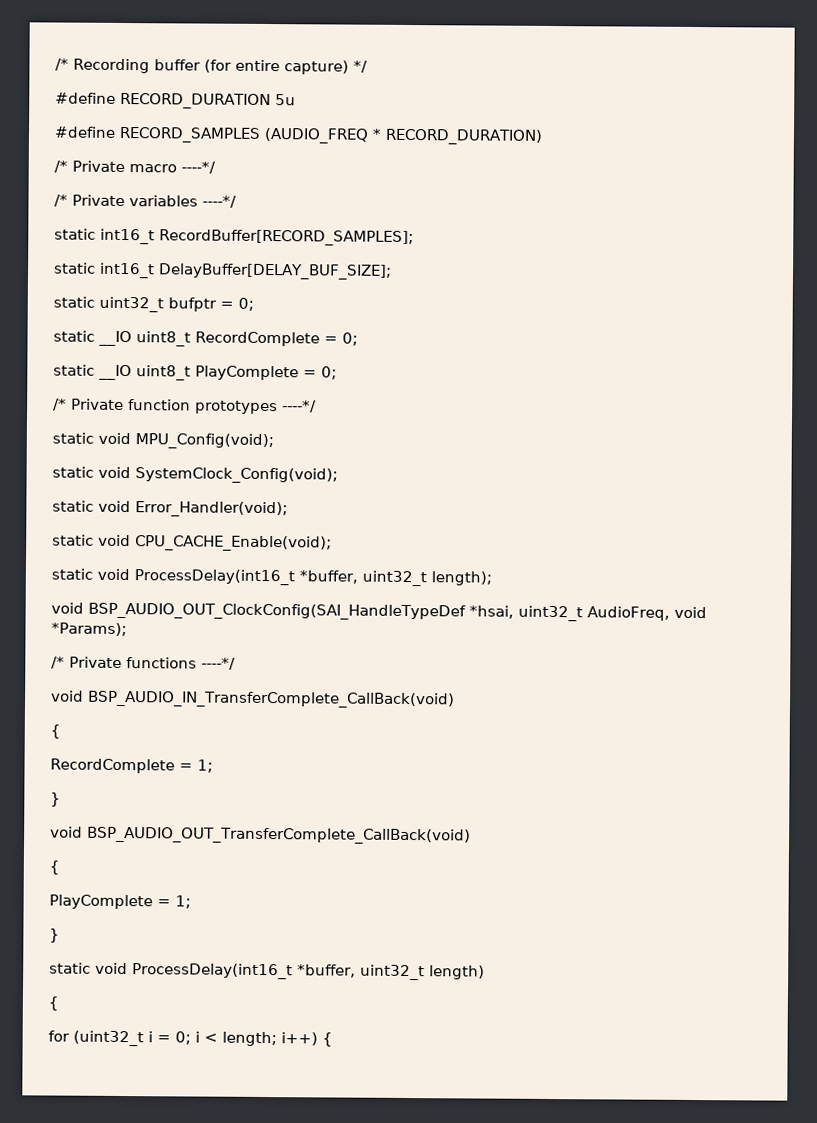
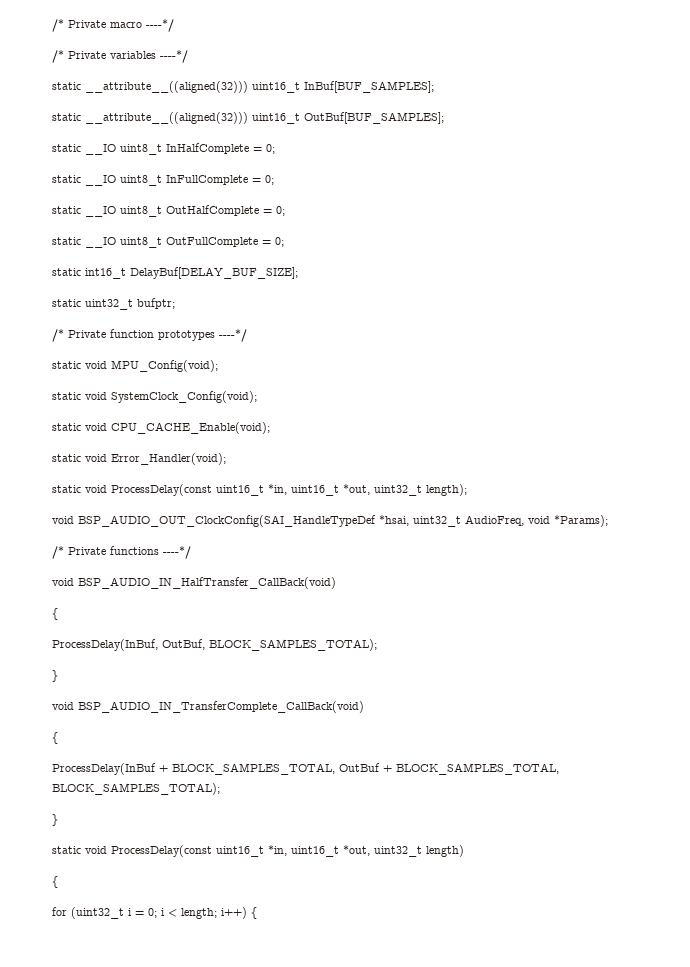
[55,58,368,75] [55,92,296,110] [54,126,543,145] [54,160,68,173] /* Recording buffer (for entire capture) */ // #define RECORD_DURATION 5u // #define RECORD_SAMPLES (AUDIO_FREQ * RECORD_DURATION) // /* -> [52,19,64,32] /*
[100,228,414,247] [54,262,392,280] [53,296,254,313] [53,330,358,347] [53,364,337,381] int16_t RecordBuffer[RECORD_SAMPLES]; // static int16_t DelayBuffer[DELAY_BUF_SIZE]; // static uint32_t bufptr = 0; // static __IO uint8_t RecordComplete = 0; // static __IO uint8_t PlayComplete = 0; -> [85,81,434,93] [52,112,444,124] [52,143,275,155] [52,175,274,186] [52,205,285,217] [52,237,284,248] [52,267,298,279] [52,298,175,310] __attribute__((aligned(32))) uint16_t InBuf[BUF_SAMPLES]; // static __attribute__((aligned(32))) uint16_t OutBuf[BUF_SAMPLES]; // static __IO uint8_t InHalfComplete = 0; // static __IO uint8_t InFullComplete = 0; // static __IO uint8_t OutHalfComplete = 0; // static __IO uint8_t OutFullComplete = 0; // static int16_t DelayBuf[DELAY_BUF_SIZE]; // static uint32_t bufptr;
(338, 475) none -> [52,422,270,434] // static void CPU_CACHE_Enable(void);
[135,535,332,552] [51,568,358,586] CPU_CACHE_Enable(void); // static void ProcessDelay(int16_t *buffer, -> [111,484,370,496] ProcessDelay(const uint16_t *in, uint16_t *out,
[87,690,455,709] [50,724,61,739] [50,758,213,774] [50,792,61,807] [50,826,471,845] [49,860,60,875] [49,894,191,910] [49,928,60,943] [49,962,356,980] BSP_AUDIO_IN_TransferComplete_CallBack(void) // { // RecordComplete = 1; // } // void BSP_AUDIO_OUT_TransferComplete_CallBack(void) // { // PlayComplete = 1; // } // static void ProcessDelay(int16_t *buffer, -> [78,577,336,589] [52,608,58,620] [52,639,377,651] [52,670,58,682] [52,701,364,713] [52,732,58,744] [52,763,559,775] [52,783,220,795] [52,814,58,826] [52,845,370,857] BSP_AUDIO_IN_HalfTransfer_CallBack(void) // { // ProcessDelay(InBuf, OutBuf, BLOCK_SAMPLES_TOTAL); // } // void BSP_AUDIO_IN_TransferComplete_CallBack(void) // { // ProcessDelay(InBuf + BLOCK_SAMPLES_TOTAL, OutBuf + BLOCK_SAMPLES_TOTAL, BLOCK_SAMPLES_TOTAL); // } // static void ProcessDelay(const uint16_t *in, uint16_t *out,

